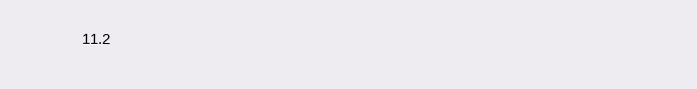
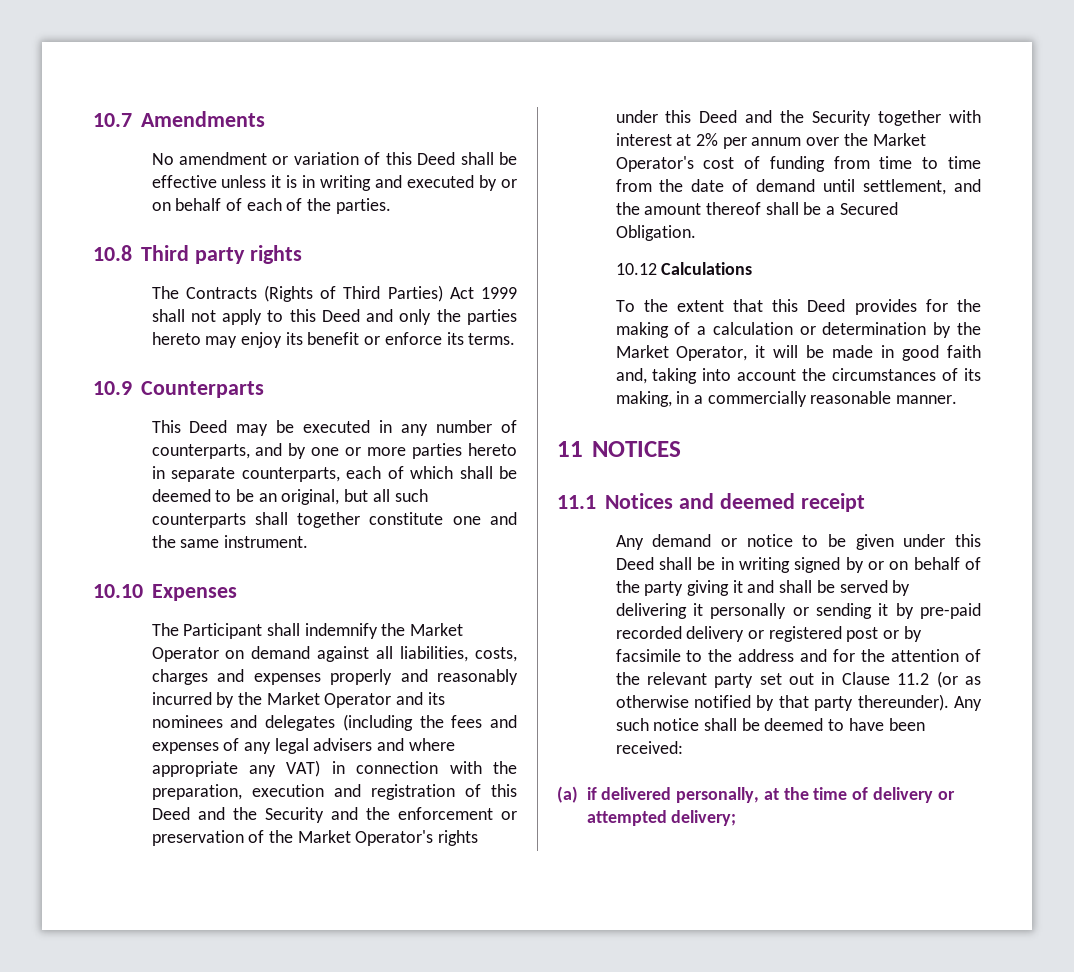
[80,33,111,45] 11.2 -> [93,111,265,127] [151,152,517,165] [151,175,517,191] [151,198,391,214] [93,245,302,264] [151,285,517,302] [151,309,517,325] [151,332,516,348] [93,381,264,398] [151,420,517,436] [151,443,517,459] [151,466,517,482] [151,489,428,505] [151,512,517,528] [151,535,308,548] [93,584,237,601] [151,623,464,639] [151,646,517,662] [151,669,518,685] [151,692,445,708] [151,714,517,731] [151,738,455,754] [151,760,517,777] [151,784,517,800] [151,807,517,823] [151,830,479,846] [615,110,981,126] [615,133,926,149] [615,156,981,172] [615,179,981,195] [615,202,898,215] [615,225,696,241] [615,262,753,275] [615,299,981,315] [615,322,981,338] [615,345,981,361] [615,368,981,384] [615,391,958,407] [557,441,681,457] [557,493,865,512] [615,534,981,550] [615,557,981,573] [615,580,911,596] [615,603,981,619] [615,626,922,642] [615,649,981,662] [615,671,981,688] [615,694,982,711] [615,718,925,731] [615,741,683,754] [557,786,955,803] [586,810,737,826] 10.7 Amendments // No amendment or variation of this Deed shall be effective unless it is in writing and executed by or on behalf of each of the parties. // 10.8 Third party rights // The Contracts (Rights of Third Parties) Act 1999 shall not apply to this Deed and only the parties hereto may enjoy its benefit or enforce its terms. // 10.9 Counterparts // This Deed may be executed in any number of counterparts, and by one or more parties hereto in separate counterparts, each of which shall be deemed to be an original, but all such counterparts shall together constitute one and the same instrument. // 10.10 Expenses // The Participant shall indemnify the Market Operator on demand against all liabilities, costs, charges and expenses properly and reasonably incurred by the Market Operator and its nominees and delegates (including the fees and expenses of any legal advisers and where appropriate any VAT) in connection with the preparation, execution and registration of this Deed and the Security and the enforcement or preservation of the Market Operator's rights under this Deed and the Security together with interest at 2% per annum over the Market Operator's cost of funding from time to time from the date of demand until settlement, and the amount thereof shall be a Secured Obligation. // 10.12 Calculations // To the extent that this Deed provides for the making of a calculation or determination by the Market Operator, it will be made in good faith and, taking into account the circumstances of its making, in a commercially reasonable manner. // 11 NOTICES // 11.1 Notices and deemed receipt // Any demand or notice to be given under this Deed shall be in writing signed by or on behalf of the party giving it and shall be served by delivering it personally or sending it by pre-paid recorded delivery or registered post or by facsimile to the address and for the attention of the relevant party set out in Clause 11.2 (or as otherwise notified by that party thereunder). Any such notice shall be deemed to have been received: // (a) if delivered personally, at the time of delivery or attempted delivery;

